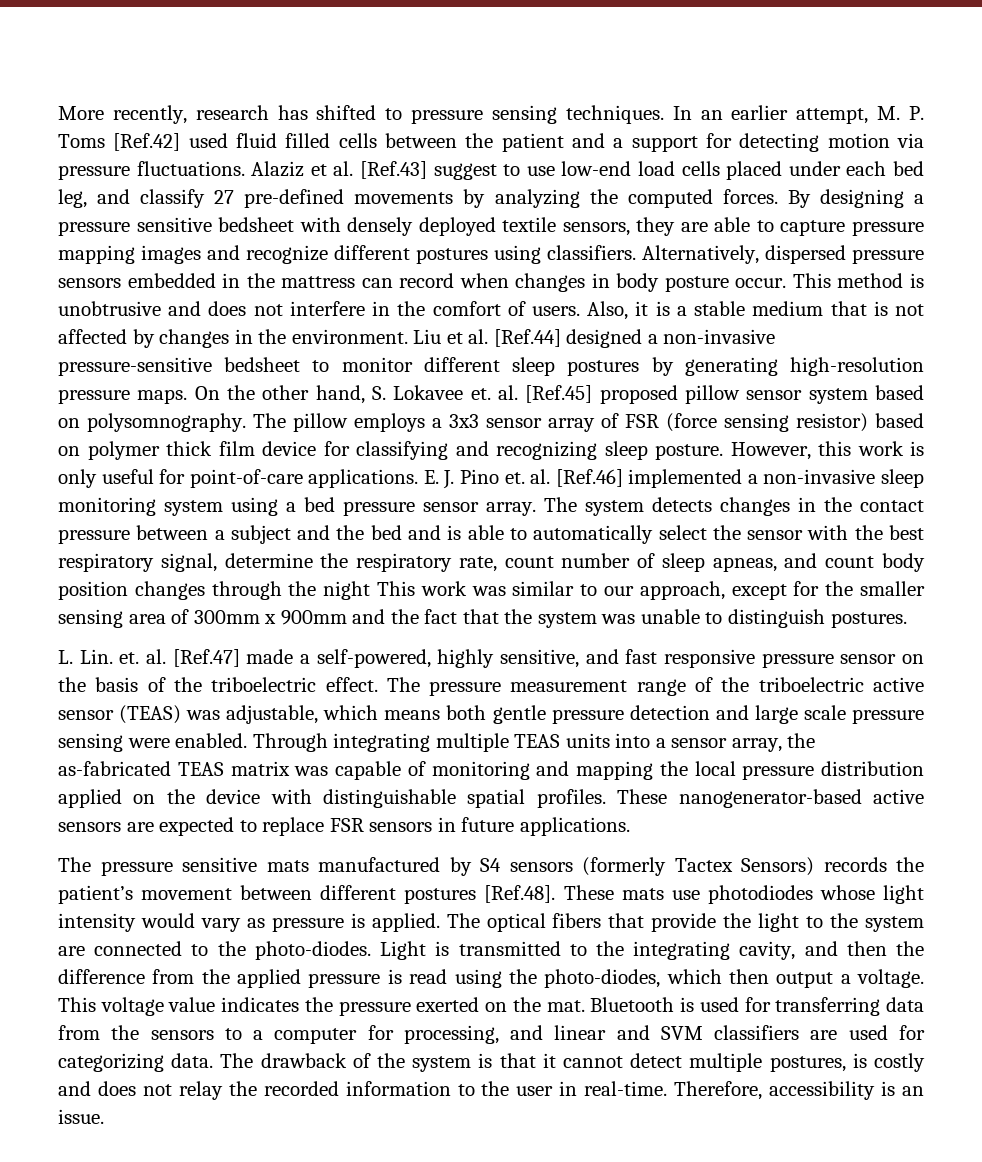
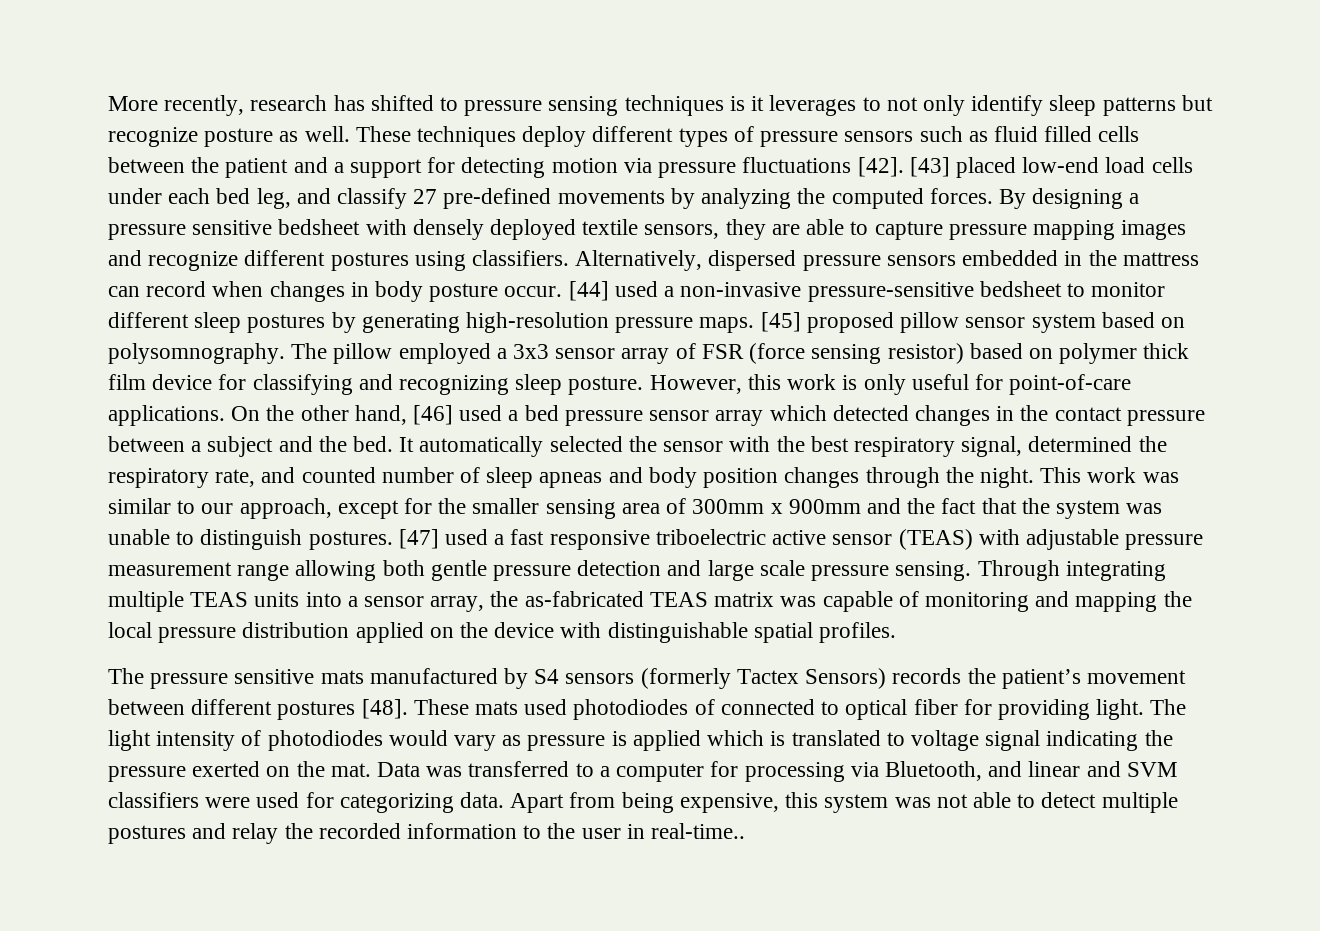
[565,105,925,124] [58,133,228,151] techniques. In an earlier attempt, M. P. Toms [Ref.42] used -> [624,95,1213,116] [108,126,988,147] techniques is it leverages to not only identify sleep patterns but recognize posture as well. These techniques deploy different types of pressure sensors such as
[136,161,555,180] fluctuations. Alaziz et al. [Ref.43] suggest to use -> [742,157,1016,178] fluctuations [42]. [43] placed
[726,161,783,180] placed -> (1193, 165) none
[792,273,924,288] [58,301,924,320] [58,329,643,348] This method is unobtrusive and does not interfere in the comfort of users. Also, it is a stable medium that is not affected by changes in the environment. Liu et al. [Ref.44] designed -> [568,281,658,301] [44] used
[194,385,593,404] On the other hand, S. Lokavee et. al. [Ref.45] -> [760,312,801,332] [45]
[354,413,425,432] employs -> [398,343,491,364] employed
[423,469,924,489] [58,497,712,516] E. J. Pino et. al. [Ref.46] implemented a non-invasive sleep monitoring system using a bed pressure sensor array. The system detects -> [231,405,909,426] On the other hand, [46] used a bed pressure sensor array which detected
[370,525,707,544] bed and is able to automatically select -> [353,436,623,457] bed. It automatically selected
[224,553,313,568] determine -> [1028,436,1133,452] determined
[504,556,554,568] count -> [261,467,376,483] and counted
[712,553,875,572] apneas, and count -> [539,467,643,488] apneas and
[323,581,371,600] night -> [979,467,1034,488] night.
[58,649,924,668] [58,677,924,696] [58,705,441,724] // L. Lin. et. al. [Ref.47] made a self-powered, highly sensitive, and fast responsive pressure sensor on the basis of the triboelectric effect. The pressure measurement range of the triboelectric active sensor (TEAS) was adjustable, which means -> [398,529,1204,550] [108,560,377,581] [47] used a fast responsive triboelectric active sensor (TEAS) with adjustable pressure measurement range allowing
[58,733,248,752] sensing were enabled. -> [895,561,972,581] sensing.
[617,789,924,808] [58,817,630,836] These nanogenerator-based active sensors are expected to replace FSR sensors in future applications. -> (897, 632) none
[484,885,556,903] [Ref.48]. -> [361,699,408,719] [48].
[671,885,925,904] [58,913,136,932] use photodiodes whose light intensity -> [524,699,1187,720] [108,730,383,751] used photodiodes of connected to optical fiber for providing light. The light intensity of photodiodes
[371,913,924,932] [58,941,924,960] [58,969,924,988] [58,997,300,1016] applied. The optical fibers that provide the light to the system are connected to the photo-diodes. Light is transmitted to the integrating cavity, and then the difference from the applied pressure is read using the photo-diodes, which then output a voltage. This voltage value indicates -> [632,730,1139,751] applied which is translated to voltage signal indicating
[590,997,925,1016] [58,1025,214,1040] Bluetooth is used for transferring data from the sensors -> [377,761,570,777] Data was transferred
[403,1025,499,1044] processing, -> [744,761,982,782] processing via Bluetooth,
[810,1030,838,1040] are -> [205,797,251,808] were
[220,1053,926,1072] [58,1081,172,1096] The drawback of the system is that it cannot detect multiple postures, is costly and does not -> [510,792,1178,813] [108,823,227,844] Apart from being expensive, this system was not able to detect multiple postures and
[584,1081,924,1100] [58,1109,104,1124] real-time. Therefore, accessibility is an issue. -> [651,823,746,839] real-time..

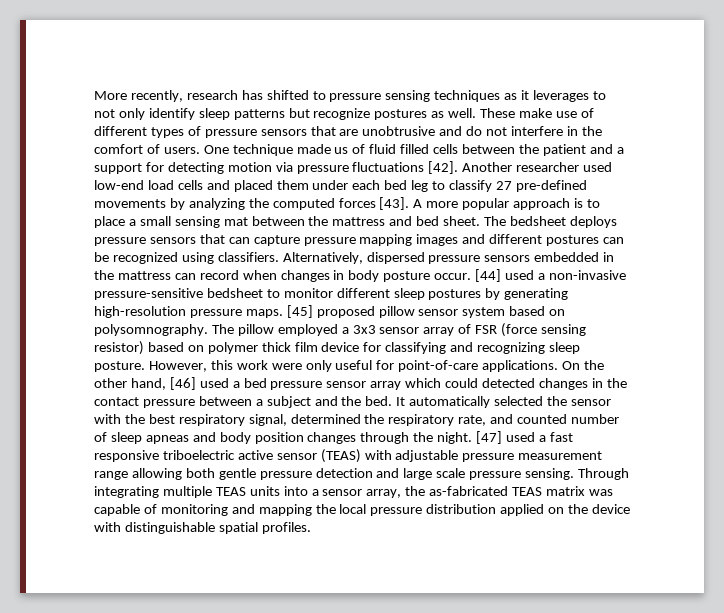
[729,96,745,111] is -> [504,93,518,100] as
[204,128,274,147] posture -> [374,109,428,120] postures
[417,126,587,147] techniques deploy -> [519,108,594,118] make use of
[919,126,988,142] such as -> [310,126,602,136] [94,144,366,156] that are unobtrusive and do not interfere in the comfort of users. One technique made us of
[909,157,1193,178] [43] placed low-end load cells -> [462,162,613,172] [94,180,309,192] Another researcher used low-end load cells and placed them
[256,188,331,209] leg, and -> [411,180,446,192] leg to
[929,188,1140,209] [108,219,869,240] forces. By designing a pressure sensitive bedsheet with densely deployed textile sensors, they are able to -> [338,197,600,210] [94,216,617,228] [94,234,250,246] forces [43]. A more popular approach is to place a small sensing mat between the mattress and bed sheet. The bedsheet deploys pressure sensors that can
[148,250,409,271] recognize different postures -> [489,234,625,246] [94,252,178,264] different postures can be recognized
[842,375,858,390] is -> [271,363,302,370] were
(827, 413) none -> [445,378,479,388] could
[1040,467,1179,483] [108,498,1163,519] [108,529,393,550] This work was similar to our approach, except for the smaller sensing area of 300mm x 900mm and the fact that the system was unable to distinguish postures. -> (473, 438) none
[108,668,1186,689] [108,699,1187,720] [108,730,1173,751] [108,761,1177,782] [108,792,1178,813] [108,823,746,844] // The pressure sensitive mats manufactured by S4 sensors (formerly Tactex Sensors) records the patient’s movement between different postures [48]. These mats used photodiodes of connected to optical fiber for providing light. The light intensity of photodiodes would vary as pressure is applied which is translated to voltage signal indicating the pressure exerted on the mat. Data was transferred to a computer for processing via Bluetooth, and linear and SVM classifiers were used for categorizing data. Apart from being expensive, this system was not able to detect multiple postures and relay the recorded information to the user in real-time.. -> (311, 528) none

